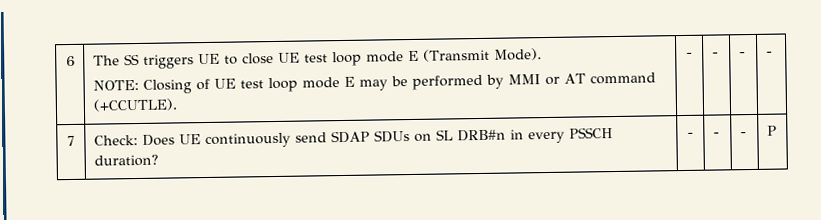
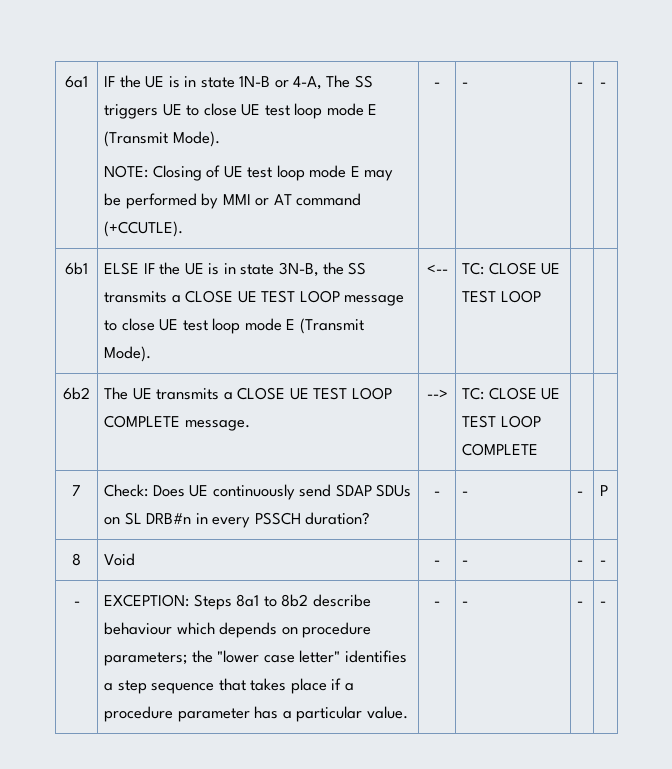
[65,55,75,67] 6 | -> [65,76,88,88] [104,75,323,90] 6a1 | IF the UE is in state 1N-B or 4-A,
(773, 53) none -> [65,262,88,275] [104,262,367,277] [104,290,405,306] [104,318,364,334] [104,346,152,362] [426,264,448,274] [462,262,561,275] [462,290,541,303] [63,387,90,400] [104,387,392,400] [104,415,250,431] [426,389,448,399] [462,387,561,400] [462,415,541,428] [462,443,539,456] // 6b1 | ELSE IF the UE is in state 3N-B, the SS transmits a CLOSE UE TEST LOOP message to close UE test loop mode E (Transmit Mode). | <-- | TC: CLOSE UE TEST LOOP | | // 6b2 | The UE transmits a CLOSE UE TEST LOOP COMPLETE message. | --> | TC: CLOSE UE TEST LOOP COMPLETE | |
(777, 130) none -> [72,553,81,566] [104,553,136,566] [434,560,440,565] [462,560,469,565] [577,560,584,565] [600,560,607,565] [73,601,80,606] [104,594,371,610] [104,622,372,638] [104,650,407,666] [104,678,354,694] [104,706,408,722] [434,601,440,606] [462,601,469,606] [577,601,584,606] [600,601,607,606] // 8 | Void | - | - | - | - // - | EXCEPTION: Steps 8a1 to 8b2 describe behaviour which depends on procedure parameters; the "lower case letter" identifies a step sequence that takes place if a procedure parameter has a particular value. | - | - | - | -

